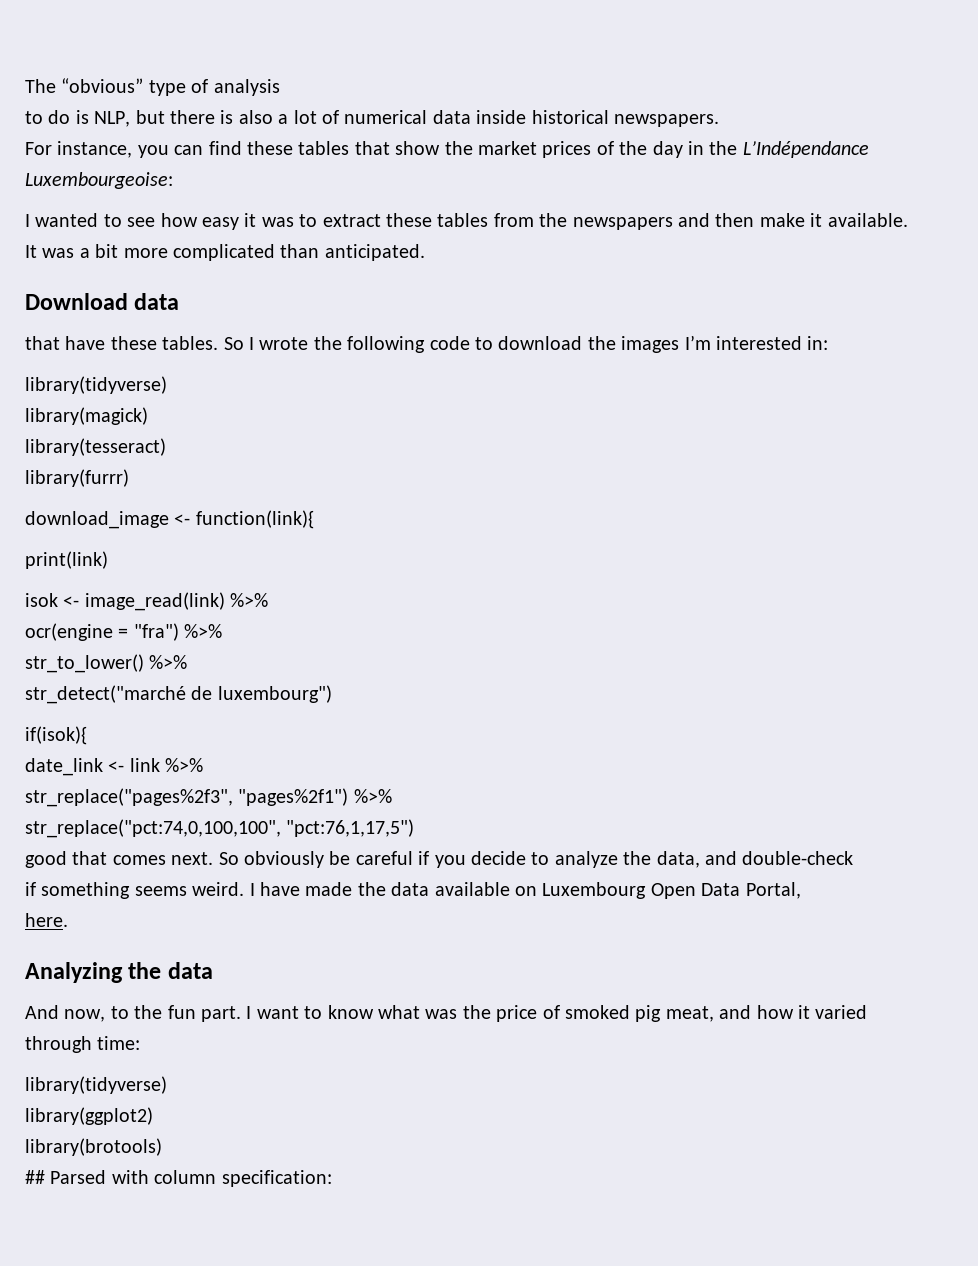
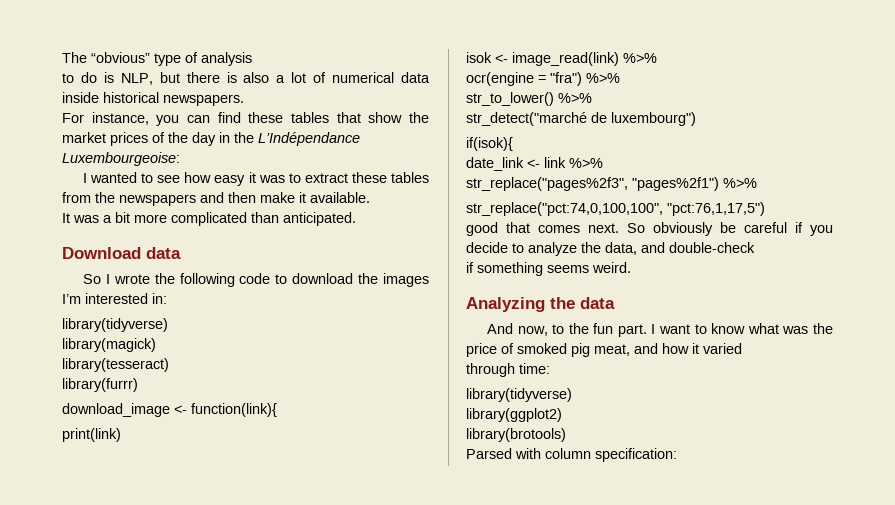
[25,336,219,350] that have these tables. -> (181, 253) none
[249,882,801,899] [25,913,68,927] I have made the data available on Luxembourg Open Data Portal, // here. -> (631, 267) none
[25,1170,45,1184] ## -> (566, 435) none

